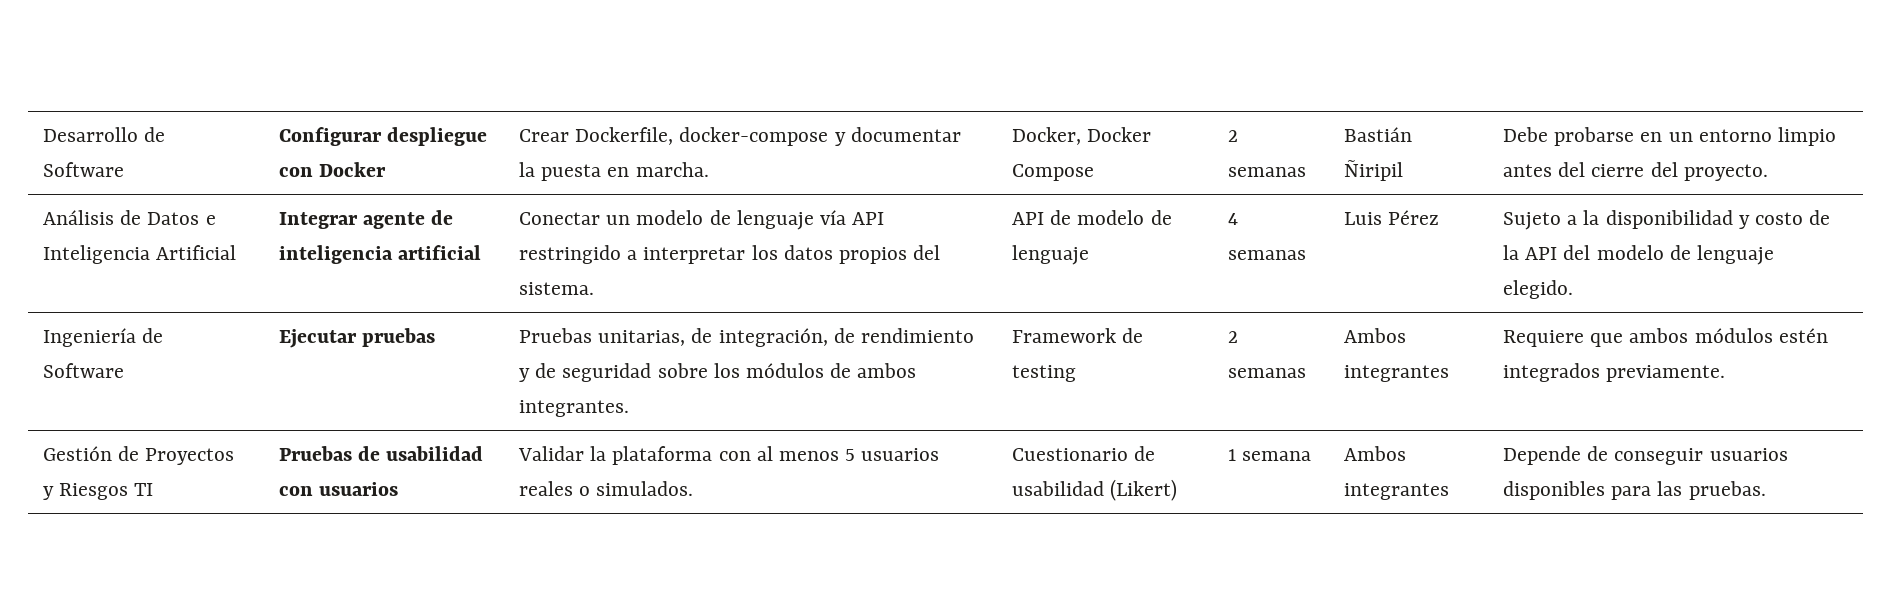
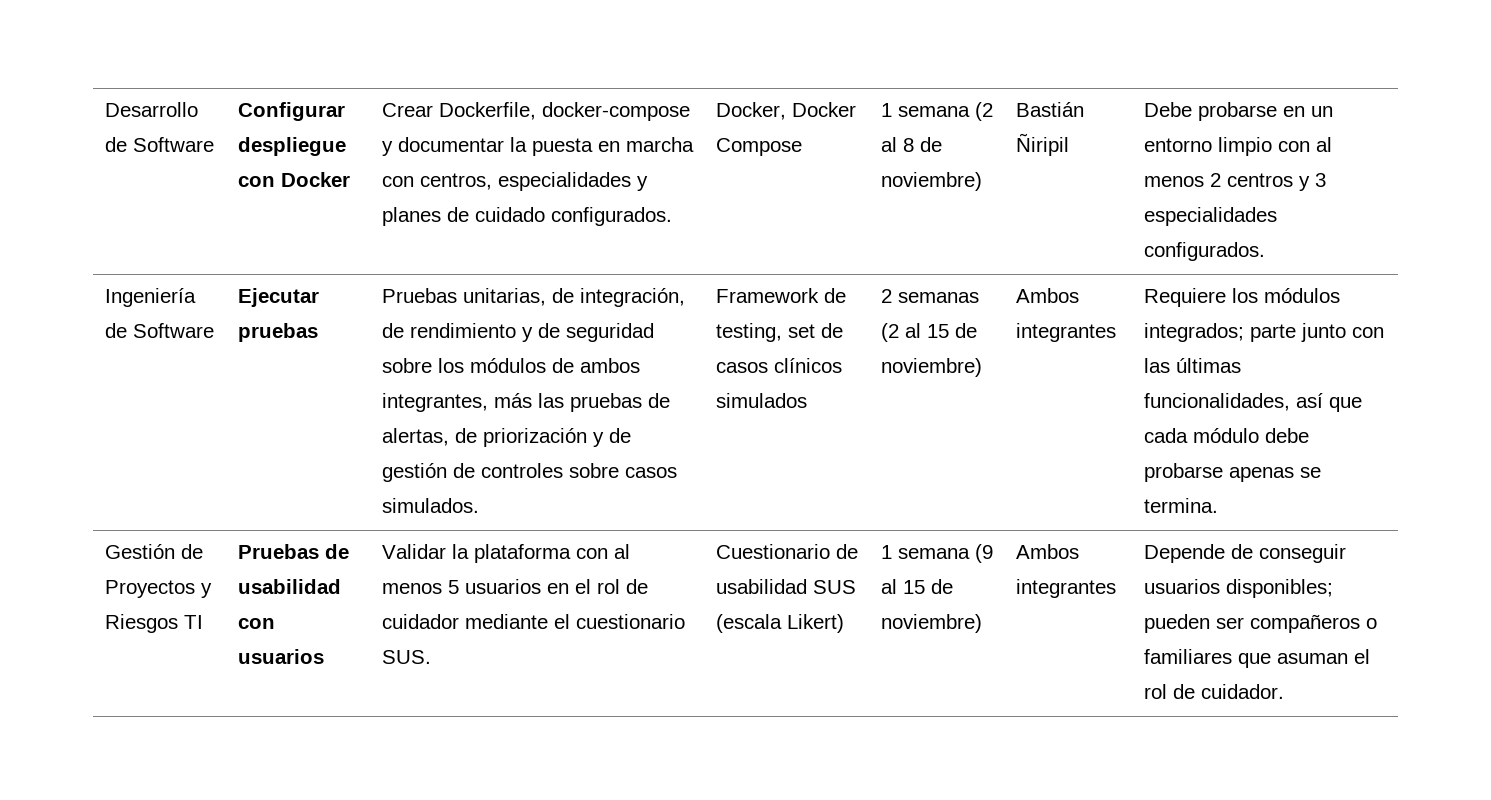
[635,162,709,177] [1011,127,1152,145] [1011,164,1094,181] [1227,130,1238,142] [1227,167,1306,177] marcha. | Docker, Docker Compose | 2 semanas -> [625,137,694,152] [381,172,648,191] [381,207,672,226] [715,102,856,120] [715,138,802,156] [880,102,993,121] [880,137,942,152] [880,172,982,191] marcha con centros, especialidades y planes de cuidado configurados. | Docker, Docker Compose | 1 semana (2 al 8 de noviembre)
[1502,162,1768,181] [42,210,216,225] [42,245,237,264] [278,210,454,229] [278,245,482,264] [518,210,885,230] [518,245,941,264] [518,282,594,295] [1011,210,1172,225] [1011,245,1089,265] [1227,213,1238,225] [1227,250,1306,260] [1343,210,1440,225] [1502,210,1831,230] [1502,245,1775,265] [1502,280,1573,299] antes del cierre del proyecto. // Análisis de Datos e Inteligencia Artificial | Integrar agente de inteligencia artificial | Conectar un modelo de lenguaje vía API restringido a interpretar los datos propios del sistema. | API de modelo de lenguaje | 4 semanas | Luis Pérez | Sujeto a la disponibilidad y costo de la API del modelo de lenguaje elegido. -> [1277,137,1332,152] [1143,173,1326,191] [1143,207,1277,226] [1143,242,1265,261] con al menos 2 centros y 3 especialidades configurados.
[518,400,629,417] [1011,328,1144,343] [1011,365,1076,382] [1227,331,1238,343] [1227,368,1306,378] [1343,328,1406,343] [1343,365,1449,382] [1502,328,1828,347] [1502,363,1726,382] integrantes. | Framework de testing | 2 semanas | Ambos integrantes | Requiere que ambos módulos estén integrados previamente. -> [381,393,670,412] [381,428,631,447] [381,463,677,482] [381,498,479,513] [715,288,846,303] [715,323,843,342] [715,358,842,373] [715,393,807,408] [880,289,979,303] [880,323,977,342] [880,358,982,377] [1015,288,1079,303] [1015,323,1116,342] [1143,288,1340,307] [1143,323,1384,342] [1143,358,1241,373] [1143,393,1362,412] [1143,428,1309,443] [1143,463,1321,482] [1143,498,1218,513] integrantes, más las pruebas de alertas, de priorización y de gestión de controles sobre casos simulados. | Framework de testing, set de casos clínicos simulados | 2 semanas (2 al 15 de noviembre) | Ambos integrantes | Requiere los módulos integrados; parte junto con las últimas funcionalidades, así que cada módulo debe probarse apenas se termina.
[518,481,694,496] reales o simulados. -> [546,579,648,594] [381,614,685,629] [381,650,431,664] en el rol de cuidador mediante el cuestionario SUS.
[1110,479,1178,501] [1227,449,1312,461] (Likert) | 1 semana -> [812,580,856,594] [715,614,844,633] [880,544,993,563] [880,579,953,594] [880,614,982,633] SUS (escala Likert) | 1 semana (9 al 15 de noviembre)
[1502,481,1766,500] disponibles para las pruebas. -> [1225,579,1333,598] [1143,614,1377,633] [1143,649,1370,668] [1143,684,1284,699] disponibles; pueden ser compañeros o familiares que asuman el rol de cuidador.

